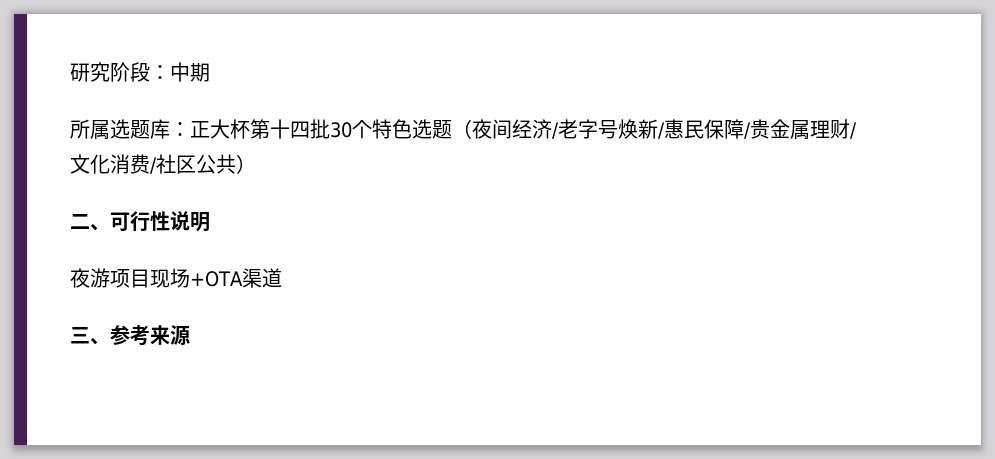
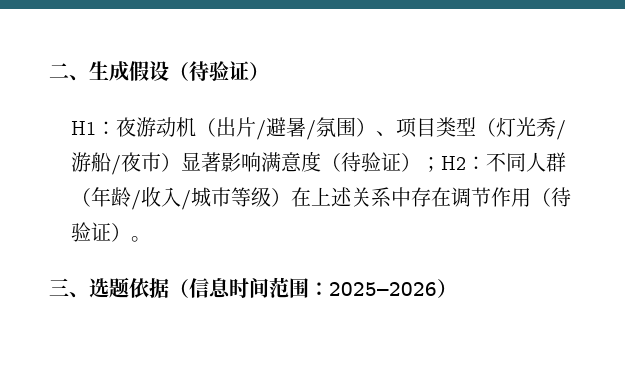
[70,62,210,82] [70,119,857,140] [70,154,256,174] [70,211,210,232] [70,268,282,288] [70,325,190,346] 研究阶段：中期 // 所属选题库：正大杯第十四批30个特色选题（夜间经济/老字号焕新/惠民保障/贵金属理财/文化消费/社区公共） // 二、可行性说明 // 夜游项目现场+OTA渠道 // 三、参考来源 -> [49,61,269,81] [71,117,567,140] [71,151,567,175] [71,187,572,210] [71,222,152,242] [49,277,457,298] 二、生成假设（待验证） // H1：夜游动机（出片/避暑/氛围）、项目类型（灯光秀/游船/夜市）显著影响满意度（待验证）；H2：不同人群（年龄/收入/城市等级）在上述关系中存在调节作用（待验证）。 // 三、选题依据（信息时间范围：2025–2026）

